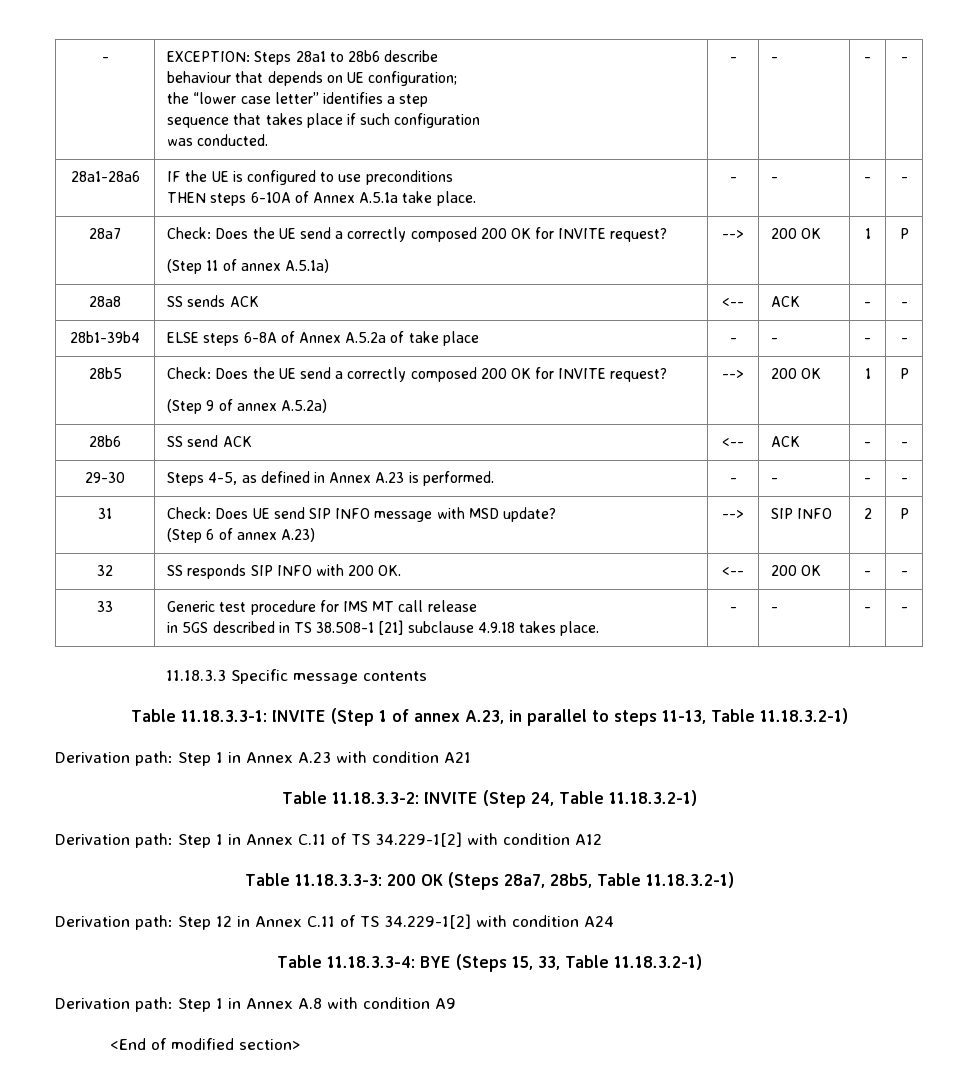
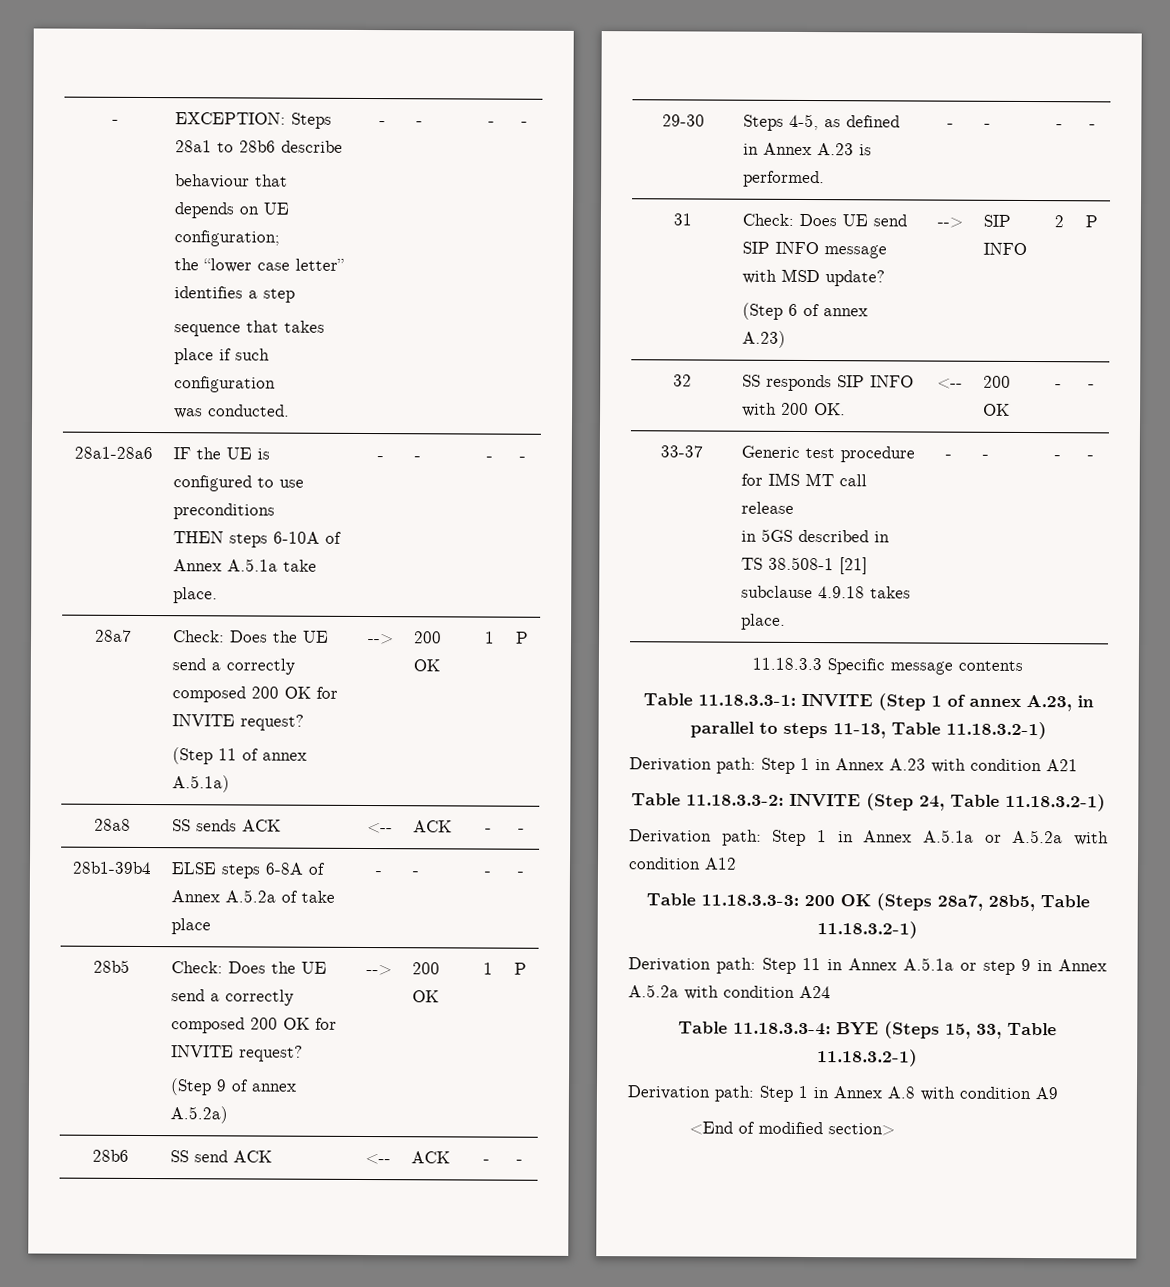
[97,601,113,612] 33 -> [659,445,703,458] 33-37
[298,832,462,847] C.11 of TS 34.229-1[2] -> [923,829,1064,844] A.5.1a or A.5.2a
[216,914,471,929] 12 in Annex C.11 of TS 34.229-1[2] -> [802,957,1107,975] [628,984,679,998] 11 in Annex A.5.1a or step 9 in Annex A.5.2a

